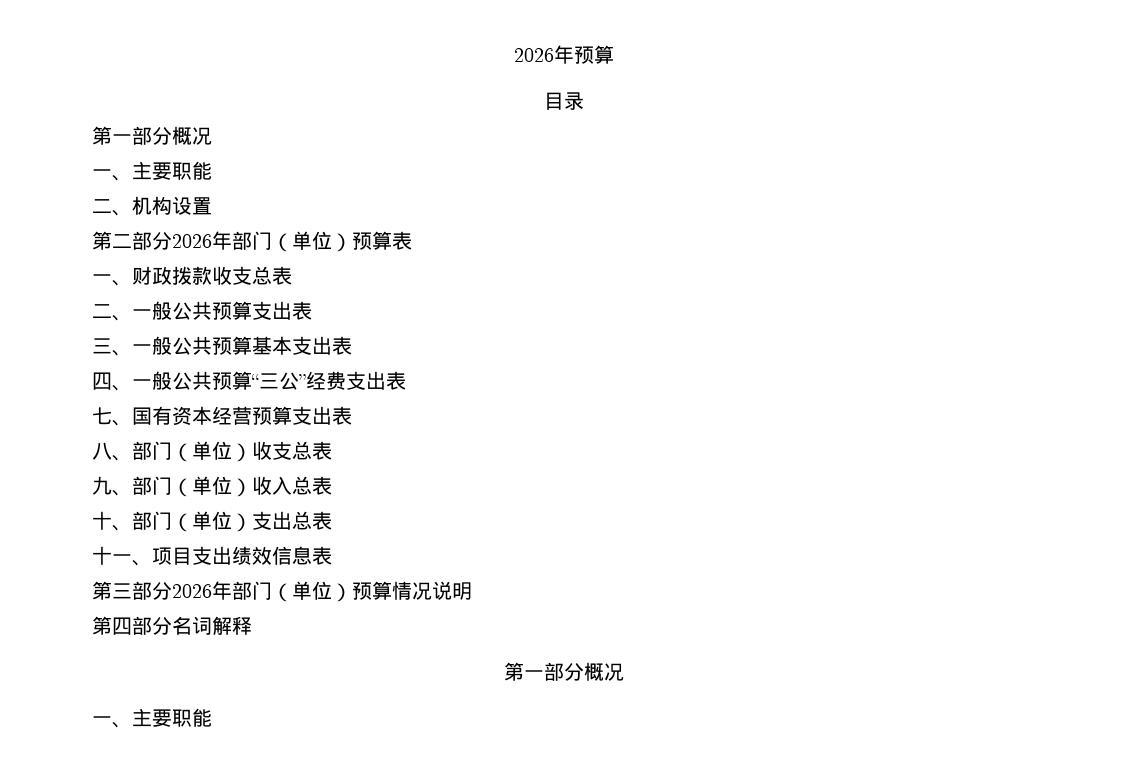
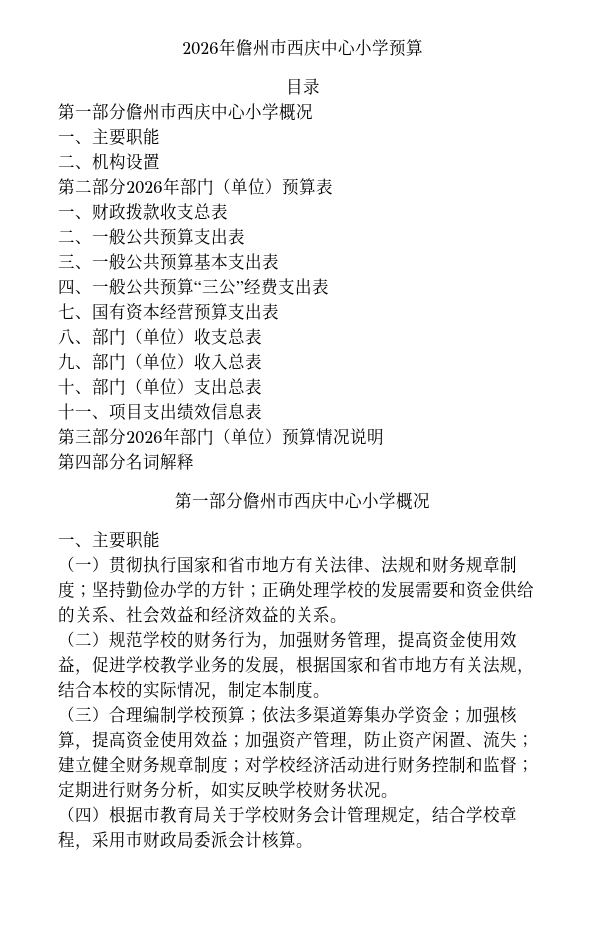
[513,45,574,64] 2026年 -> [182,38,389,56] 2026年儋州市西庆中心小学
(172, 135) none -> [126,103,279,120] 儋州市西庆中心小学
[583,662,624,681] [92,708,212,728] 概况 // 一、主要职能 -> [243,492,430,510] [58,531,160,549] [58,556,517,574] [58,581,534,599] [58,606,347,624] [58,631,517,650] [58,656,534,675] [58,681,330,700] [58,706,517,724] [58,731,534,750] [58,756,534,773] [58,781,398,800] [58,806,517,825] [58,831,313,850] 儋州市西庆中心小学概况 // 一、主要职能 // （一）贯彻执行国家和省市地方有关法律、法规和财务规章制度；坚持勤俭办学的方针；正确处理学校的发展需要和资金供给的关系、社会效益和经济效益的关系。 // （二）规范学校的财务行为，加强财务管理，提高资金使用效益，促进学校教学业务的发展，根据国家和省市地方有关法规，结合本校的实际情况，制定本制度。 // （三）合理编制学校预算；依法多渠道筹集办学资金；加强核算，提高资金使用效益；加强资产管理，防止资产闲置、流失；建立健全财务规章制度；对学校经济活动进行财务控制和监督；定期进行财务分析，如实反映学校财务状况。 // （四）根据市教育局关于学校财务会计管理规定，结合学校章程，采用市财政局委派会计核算。

